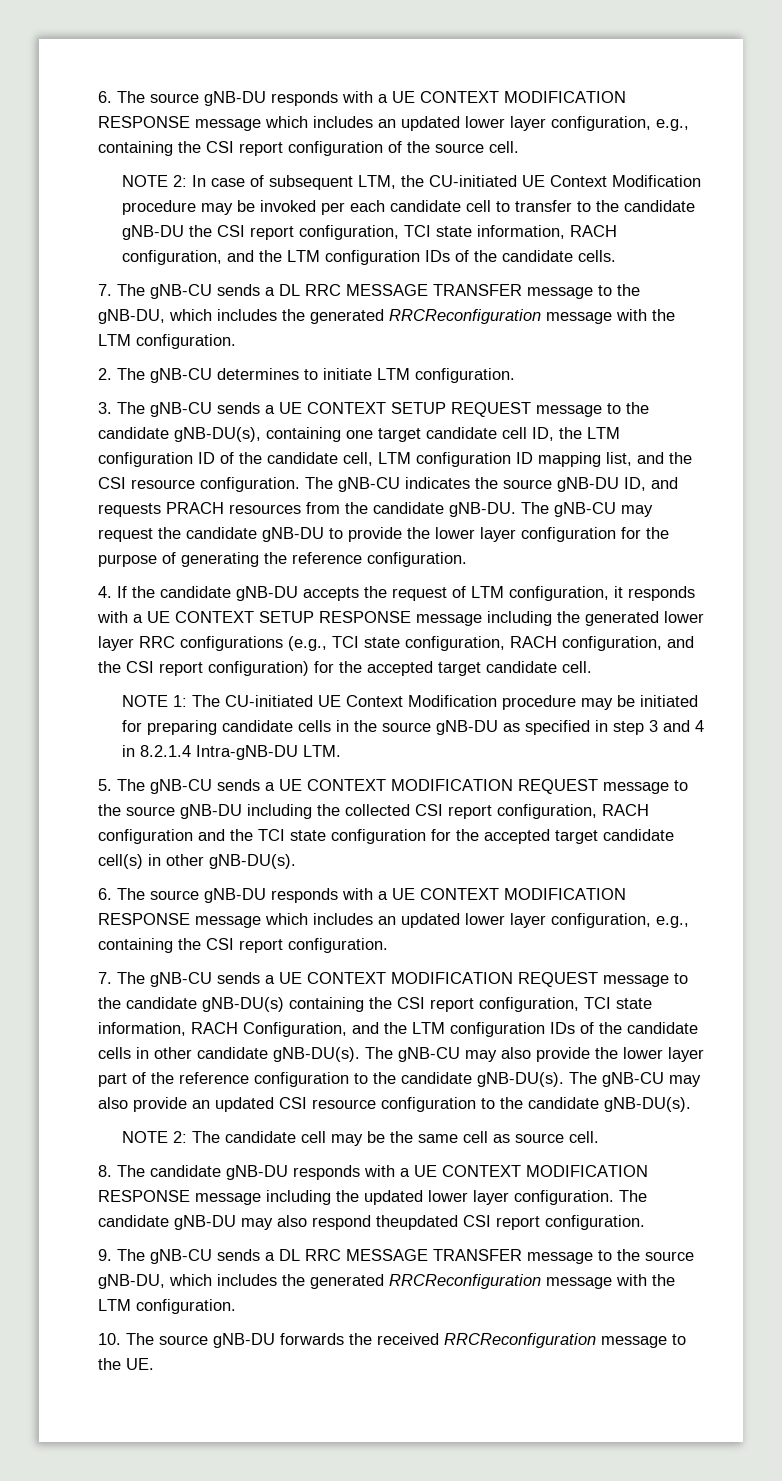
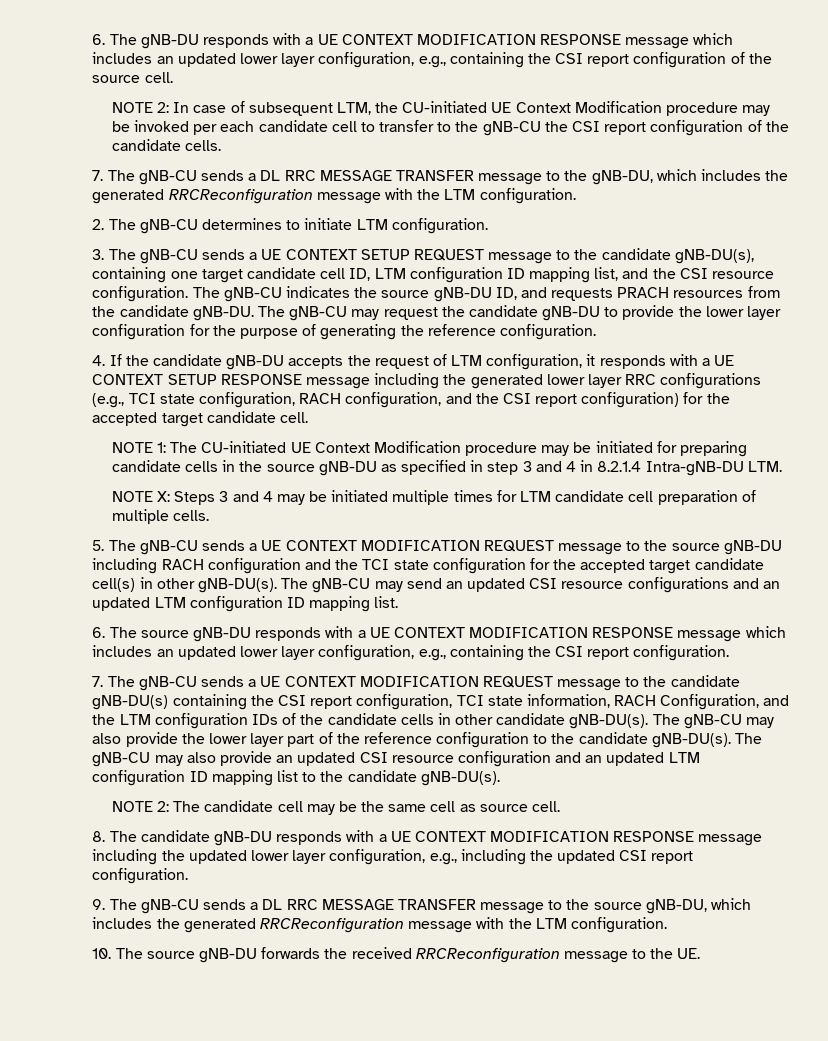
[97,91,199,103] 6. The source -> [92,34,137,45] 6. The
[624,200,696,212] [122,225,618,240] [122,250,451,265] candidate gNB-DU the CSI report configuration, TCI state information, RACH configuration, and the LTM configuration IDs -> [482,120,744,136] gNB-CU the CSI report configuration
[558,427,620,439] [97,452,373,467] the LTM configuration ID of the candidate cell, -> (371, 274) none
(342, 751) none -> [111,490,756,505] [111,509,209,524] // NOTE X: Steps 3 and 4 may be initiated multiple times for LTM candidate cell preparation of multiple cells.
[316,804,597,819] the collected CSI report configuration, -> (158, 566) none
(296, 861) none -> [281,577,780,593] [92,596,399,612] The gNB-CU may send an updated CSI resource configurations and an updated LTM configuration ID mapping list.
(476, 1104) none -> [555,752,700,766] [92,770,298,786] and an updated LTM configuration ID mapping list
[513,1190,647,1205] [97,1215,458,1230] configuration. The candidate gNB-DU may also respond theupdated -> [329,849,616,865] configuration, e.g., including the updated

